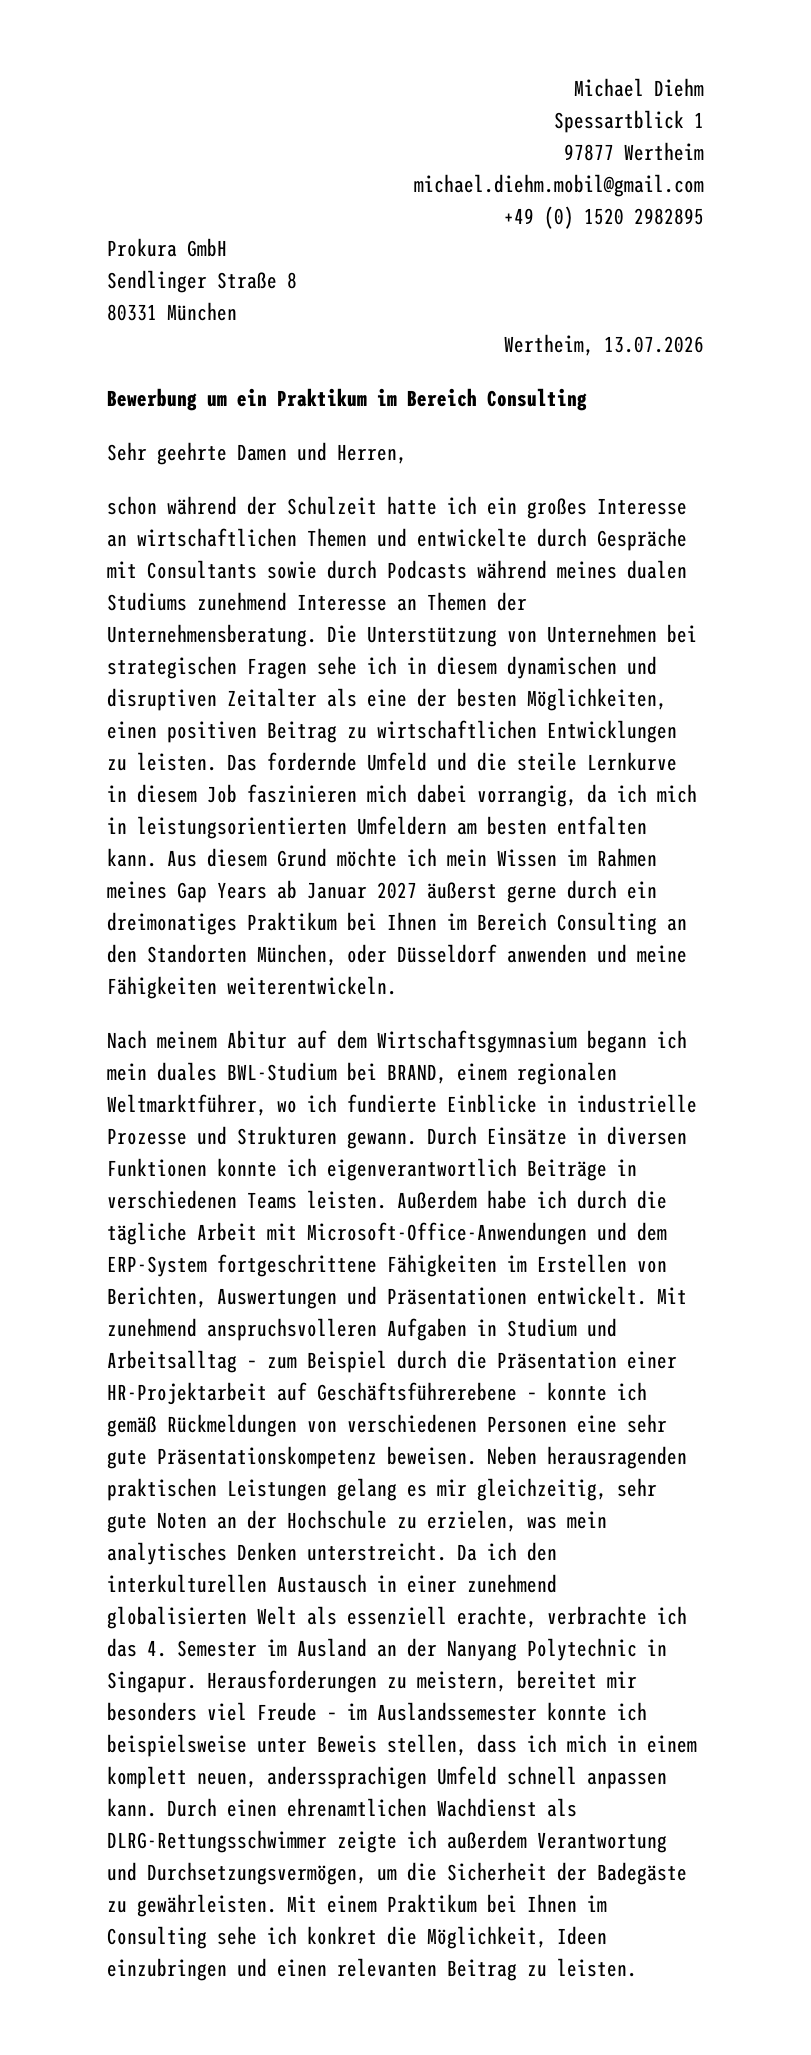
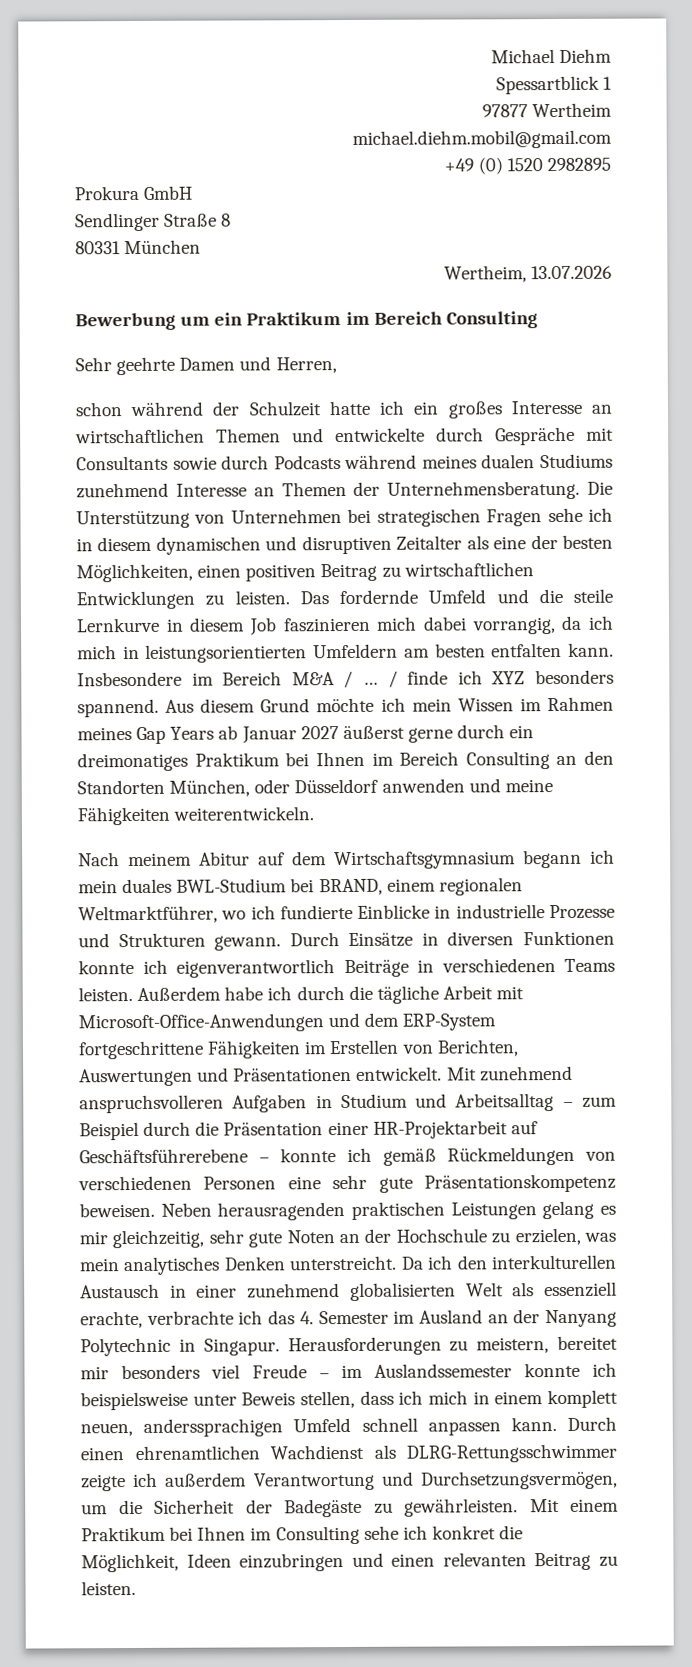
(157, 857) none -> [77,669,615,689] [77,698,159,718] Insbesondere im Bereich M&A / … / finde ich XYZ besonders spannend.

